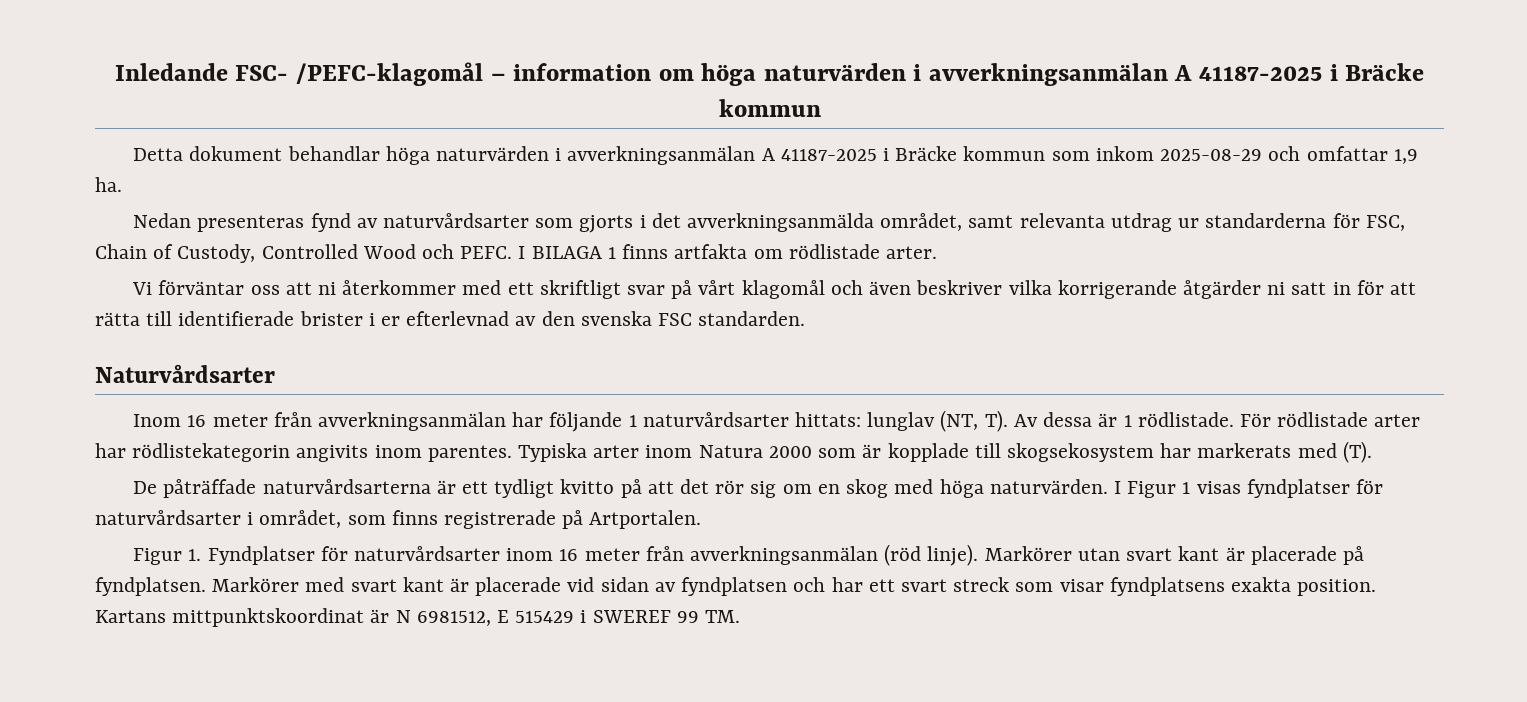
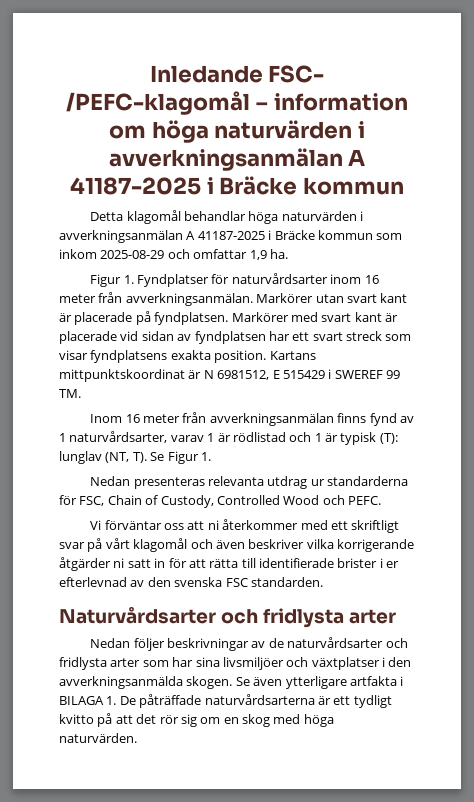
[189,146,283,161] dokument -> [126,210,181,224] klagomål
[133,213,1014,233] Nedan presenteras fynd av naturvårdsarter som gjorts i det avverkningsanmälda området, samt -> [90,273,379,287] [59,292,408,306] [59,311,398,325] [59,331,412,344] [59,350,316,363] [59,369,400,382] [59,389,81,398] [90,412,414,426] [59,431,398,445] [59,451,211,464] [90,476,205,489] Figur 1. Fyndplatser för naturvårdsarter inom 16 meter från avverkningsanmälan. Markörer utan svart kant är placerade på fyndplatsen. Markörer med svart kant är placerade vid sidan av fyndplatsen har ett svart streck som visar fyndplatsens exakta position. Kartans mittpunktskoordinat är N 6981512, E 515429 i SWEREF 99 TM. // Inom 16 meter från avverkningsanmälan finns fynd av 1 naturvårdsarter, varav 1 är rödlistad och 1 är typisk (T): lunglav (NT, T). Se Figur 1. // Nedan presenteras
[518,244,937,259] I BILAGA 1 finns artfakta om rödlistade arter. -> (381, 500) none
[133,410,1421,432] [95,441,1372,463] // Inom 16 meter från avverkningsanmälan har följande 1 naturvårdsarter hittats: lunglav (NT, T). Av dessa är 1 rödlistade. För rödlistade arter har rödlistekategorin angivits inom parentes. Typiska arter inom Natura 2000 som är kopplade till skogsekosystem har markerats med (T). // -> [221,608,397,628] [90,637,408,651] [59,657,412,670] [59,676,404,689] [59,696,117,705] och fridlysta arter // Nedan följer beskrivningar av de naturvårdsarter och fridlysta arter som har sina livsmiljöer och växtplatser i den avverkningsanmälda skogen. Se även ytterligare artfakta i BILAGA 1.
[1113,479,1383,498] [95,510,702,529] [133,544,1364,566] [95,577,1377,596] [95,608,741,627] I Figur 1 visas fyndplatser för naturvårdsarter i området, som finns registrerade på Artportalen. // Figur 1. Fyndplatser för naturvårdsarter inom 16 meter från avverkningsanmälan (röd linje). Markörer utan svart kant är placerade på fyndplatsen. Markörer med svart kant är placerade vid sidan av fyndplatsen och har ett svart streck som visar fyndplatsens exakta position. Kartans mittpunktskoordinat är N 6981512, E 515429 i SWEREF 99 TM. -> (137, 738) none

